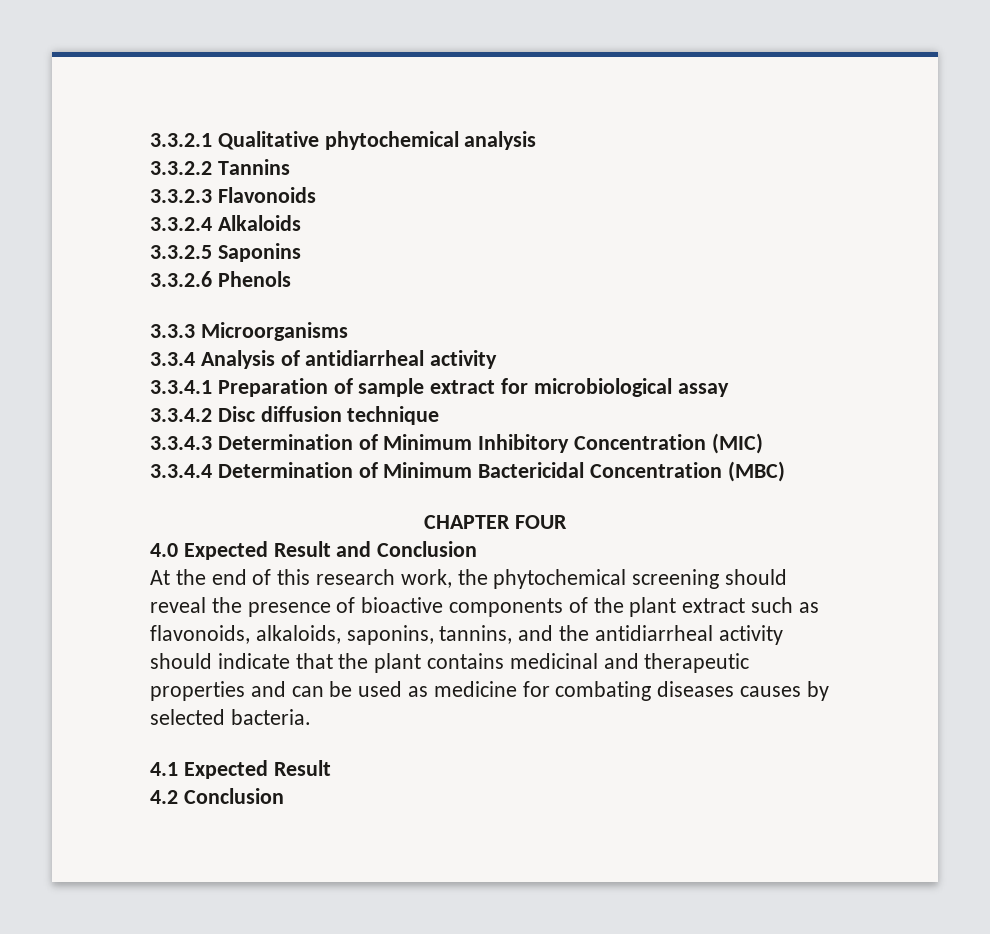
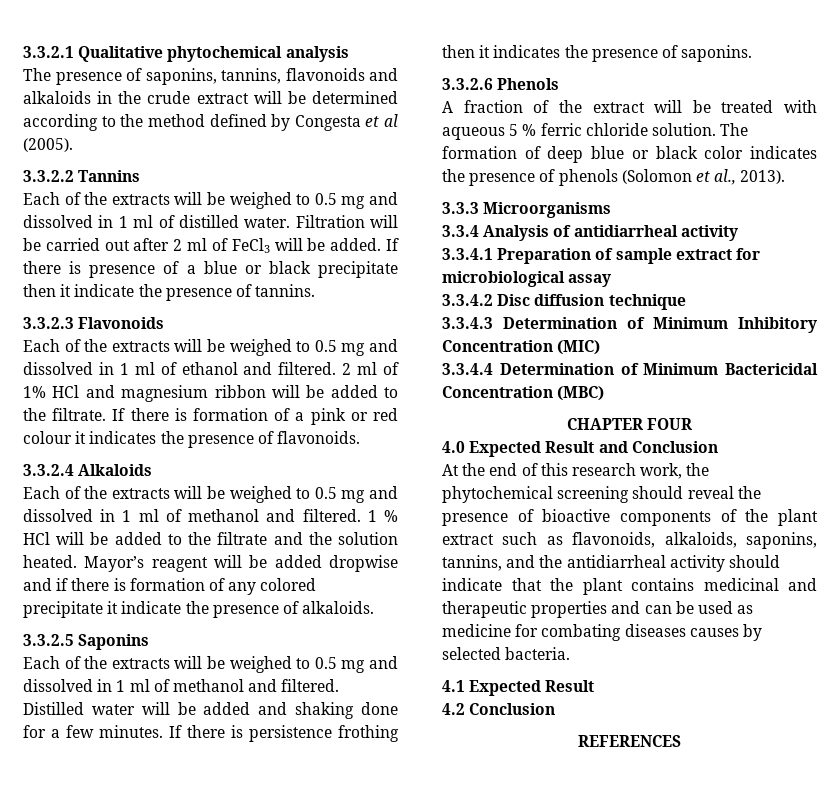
[150,159,290,175] [150,187,316,203] [150,215,301,231] [150,243,301,262] [150,271,291,287] 3.3.2.2 Tannins // 3.3.2.3 Flavonoids // 3.3.2.4 Alkaloids // 3.3.2.5 Saponins // 3.3.2.6 Phenols -> [23,68,398,85] [23,91,398,104] [23,114,398,131] [23,138,73,152] [23,170,141,182] [23,192,399,209] [23,215,398,228] [23,238,399,253] [23,261,398,278] [23,284,316,301] [23,317,165,329] [23,339,399,356] [23,362,399,375] [23,385,398,402] [23,408,398,425] [23,431,361,448] [23,464,153,476] [23,486,399,503] [23,509,398,522] [23,532,398,545] [23,555,398,572] [23,578,317,595] [23,601,375,618] [23,634,150,650] [23,656,399,673] [23,679,340,692] [23,702,398,719] [23,725,399,742] [442,45,753,62] [442,78,560,90] [442,100,817,113] [442,123,749,140] [442,146,817,163] [442,169,786,186] The presence of saponins, tannins, flavonoids and alkaloids in the crude extract will be determined according to the method defined by Congesta et al (2005). // 3.3.2.2 Tannins // Each of the extracts will be weighed to 0.5 mg and dissolved in 1 ml of distilled water. Filtration will be carried out after 2 ml of FeCl3 will be added. If there is presence of a blue or black precipitate then it indicate the presence of tannins. // 3.3.2.3 Flavonoids // Each of the extracts will be weighed to 0.5 mg and dissolved in 1 ml of ethanol and filtered. 2 ml of 1% HCl and magnesium ribbon will be added to the filtrate. If there is formation of a pink or red colour it indicates the presence of flavonoids. // 3.3.2.4 Alkaloids // Each of the extracts will be weighed to 0.5 mg and dissolved in 1 ml of methanol and filtered. 1 % HCl will be added to the filtrate and the solution heated. Mayor’s reagent will be added dropwise and if there is formation of any colored precipitate it indicate the presence of alkaloids. // 3.3.2.5 Saponins // Each of the extracts will be weighed to 0.5 mg and dissolved in 1 ml of methanol and filtered. Distilled water will be added and shaking done for a few minutes. If there is persistence frothing then it indicates the presence of saponins. // 3.3.2.6 Phenols // A fraction of the extract will be treated with aqueous 5 % ferric chloride solution. The formation of deep blue or black color indicates the presence of phenols (Solomon et al., 2013).
(284, 796) none -> [578,735,681,747] // REFERENCES

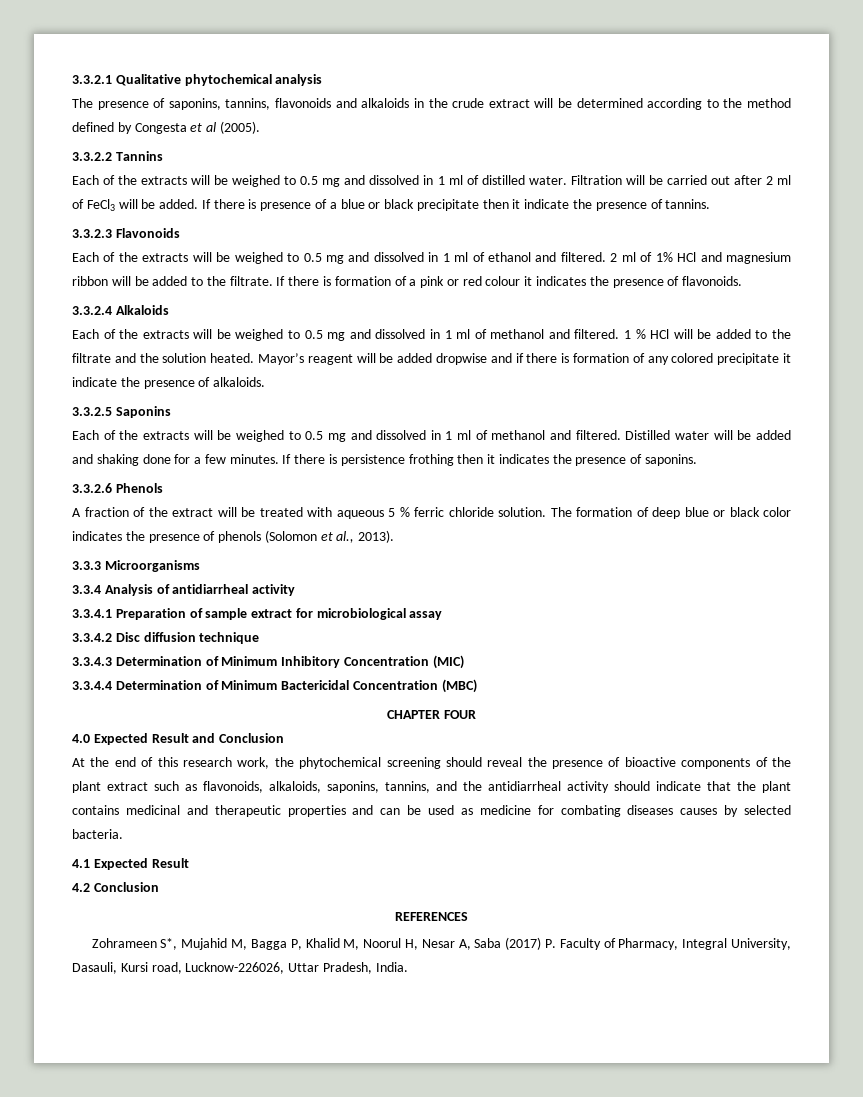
(681, 741) none -> [91,937,792,950] [72,962,408,974] // Zohrameen S*, Mujahid M, Bagga P, Khalid M, Noorul H, Nesar A, Saba (2017) P. Faculty of Pharmacy, Integral University, Dasauli, Kursi road, Lucknow-226026, Uttar Pradesh, India.

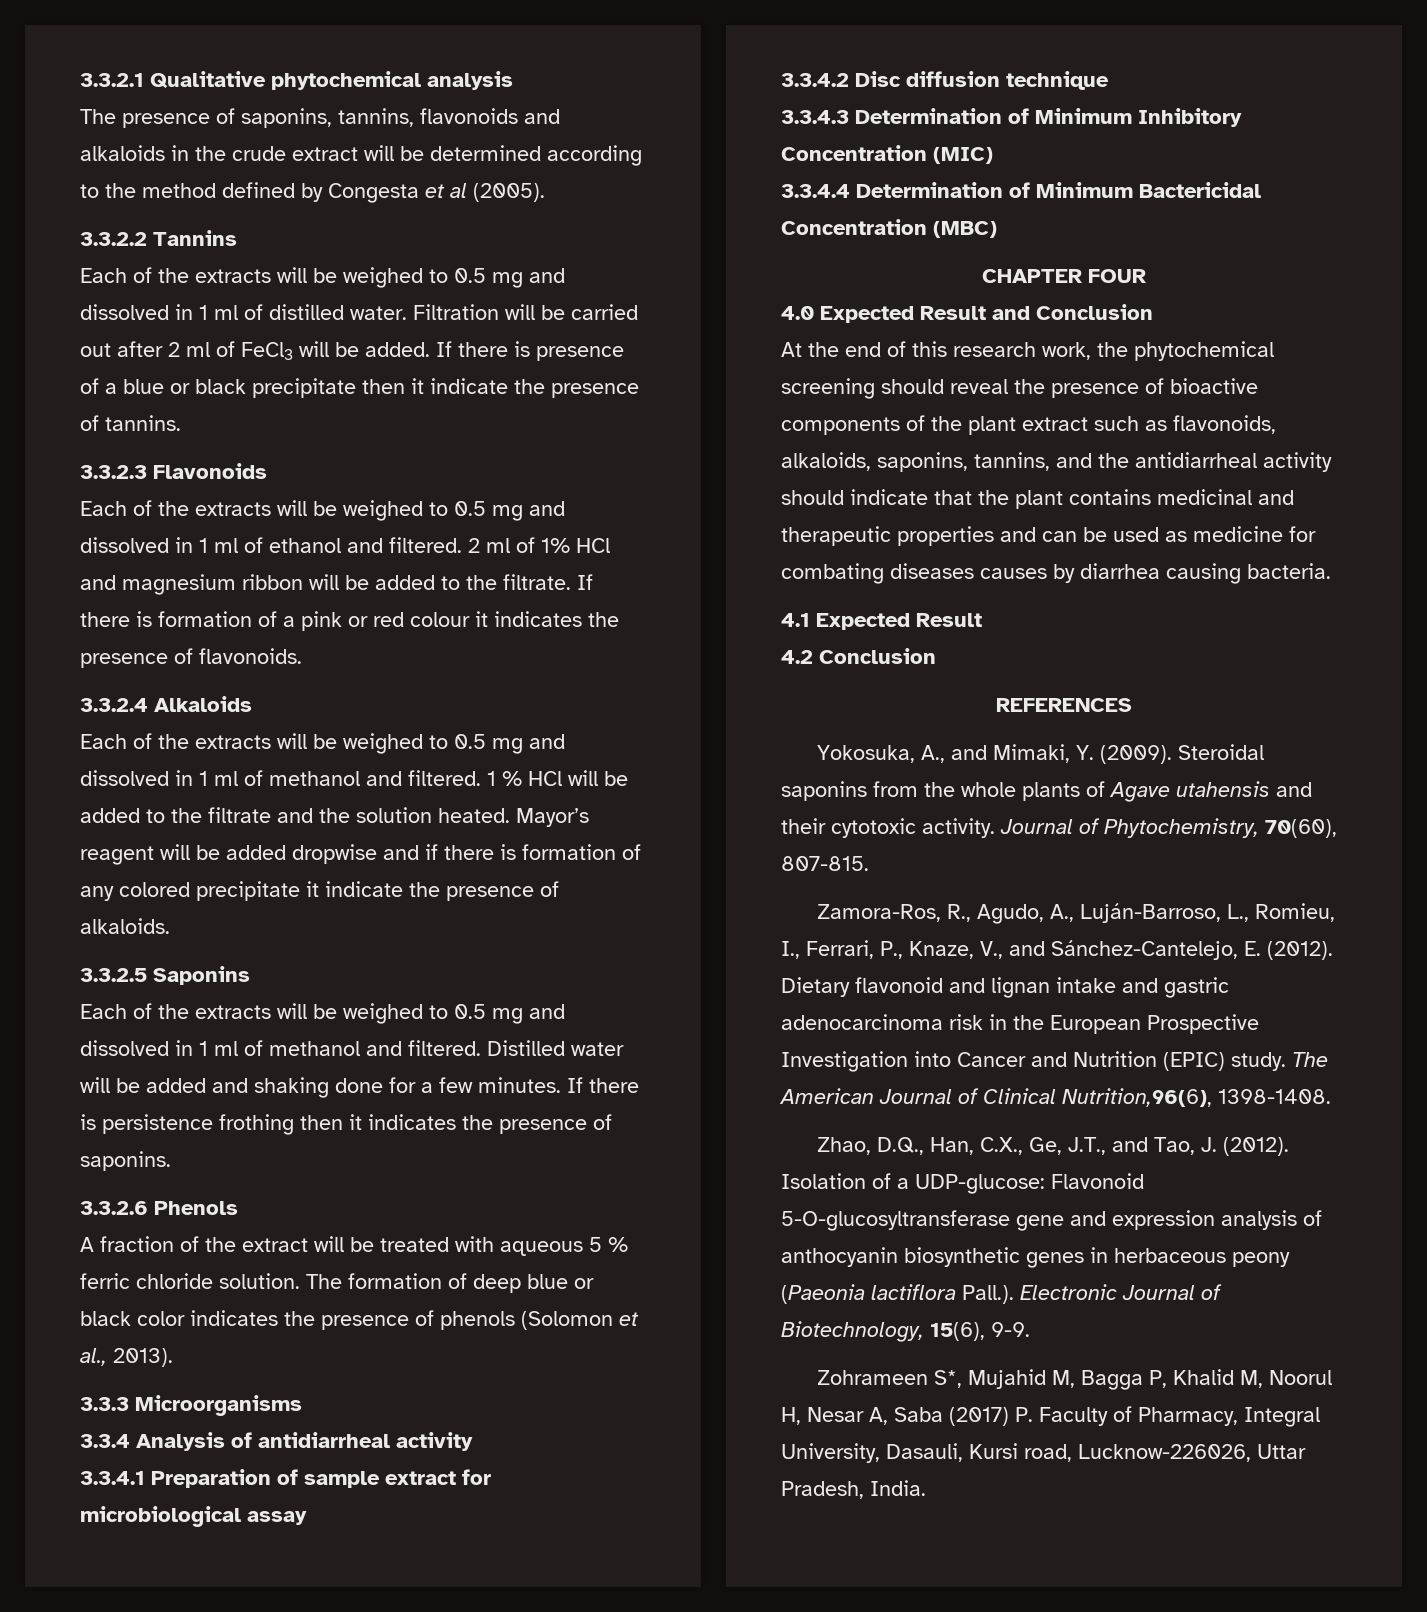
[744,805,791,815] selected -> [1080,563,1241,584] diarrhea causing
(468, 916) none -> [817,744,1265,764] [781,781,1312,802] [781,818,1337,838] [781,856,869,871] [817,903,1336,924] [781,940,1333,960] [781,977,1229,998] [781,1014,1259,1034] [781,1051,1328,1072] [779,1088,1331,1107] [817,1137,1290,1156] [781,1173,1144,1194] [781,1210,1322,1231] [781,1247,1290,1268] [781,1284,1222,1304] [781,1321,1030,1342] // Yokosuka, A., and Mimaki, Y. (2009). Steroidal saponins from the whole plants of Agave utahensis and their cytotoxic activity. Journal of Phytochemistry, 70(60), 807-815. // Zamora-Ros, R., Agudo, A., Luján-Barroso, L., Romieu, I., Ferrari, P., Knaze, V., and Sánchez-Cantelejo, E. (2012). Dietary flavonoid and lignan intake and gastric adenocarcinoma risk in the European Prospective Investigation into Cancer and Nutrition (EPIC) study. The American Journal of Clinical Nutrition,96(6), 1398-1408. // Zhao, D.Q., Han, C.X., Ge, J.T., and Tao, J. (2012). Isolation of a UDP-glucose: Flavonoid 5-O-glucosyltransferase gene and expression analysis of anthocyanin biosynthetic genes in herbaceous peony (Paeonia lactiflora Pall.). Electronic Journal of Biotechnology, 15(6), 9-9.

